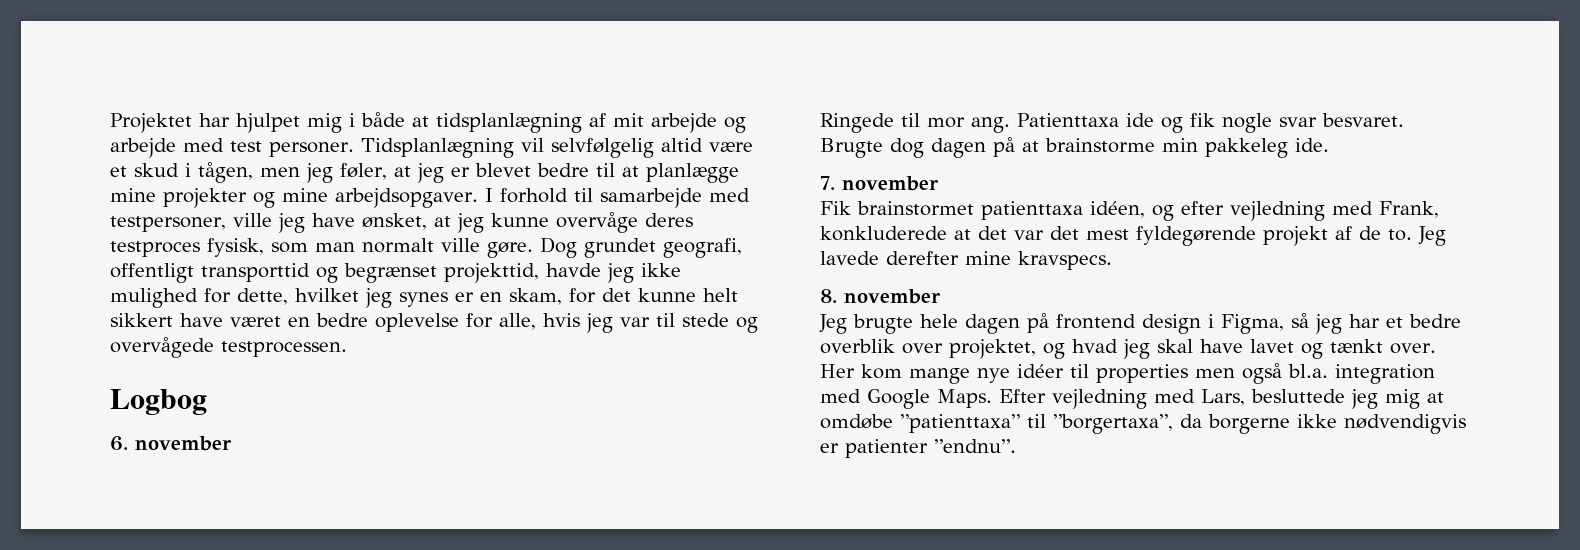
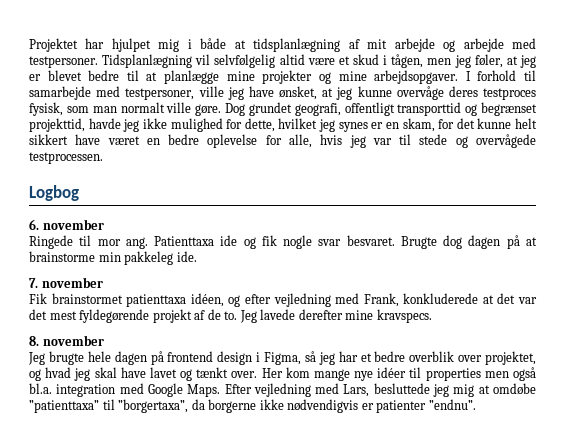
[230,141,354,157] test personer. -> [29,56,98,68] testpersoner.

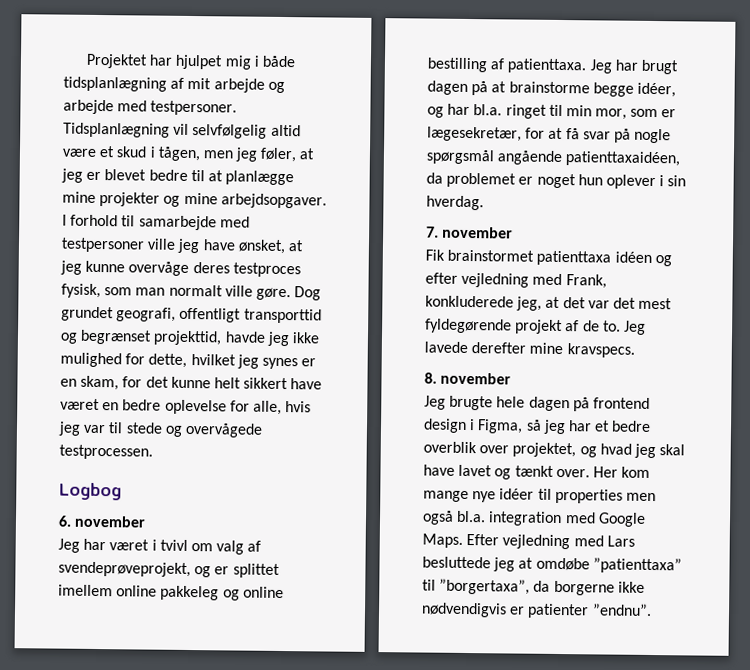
[234,40,246,49] at -> (296, 61) none
[125,88,195,100] testpersoner, -> [61,237,145,253] testpersoner
[29,235,537,249] [29,251,197,265] Ringede til mor ang. Patienttaxa ide og fik nogle svar besvaret. Brugte dog dagen på at brainstorme min pakkeleg ide. -> [58,538,262,555] [58,561,280,578] [58,584,284,601] [427,57,678,75] [427,80,676,98] [427,103,677,120] [427,126,672,144] [426,149,681,167] [426,172,687,190] [426,195,484,211] Jeg har været i tvivl om valg af svendeprøveprojekt, og er splittet imellem online pakkeleg og online bestilling af patienttaxa. Jeg har brugt dagen på at brainstorme begge idéer, og har bl.a. ringet til min mor, som er lægesekretær, for at få svar på nogle spørgsmål angående patienttaxaidéen, da problemet er noget hun oplever i sin hverdag.
[190,293,224,307] idéen, -> [614,251,652,263] idéen
(479, 298) none -> [516,296,543,311] jeg,
[343,384,370,397] Lars, -> [606,535,635,547] Lars
[453,384,475,397] mig -> (516, 564) none

